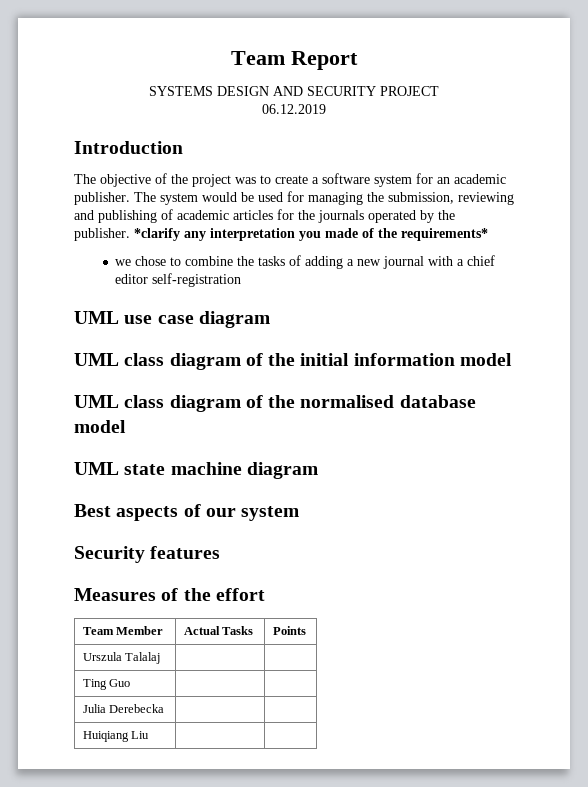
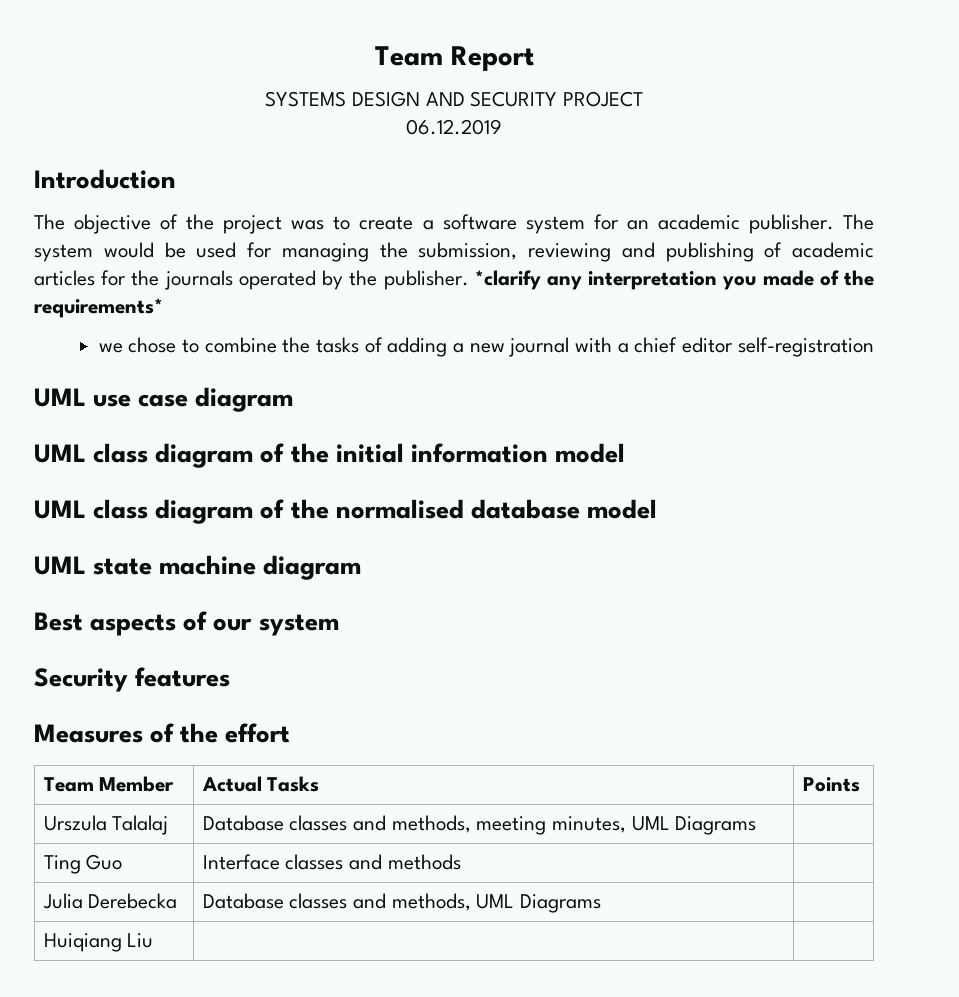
[82,679,131,690] [82,704,165,713] | // Ting Guo | | // Julia Derebecka | -> [202,815,757,835] [43,854,123,874] [202,854,461,870] [42,893,178,909] [202,893,601,913] Database classes and methods, meeting minutes, UML Diagrams | // Ting Guo | Interface classes and methods | // Julia Derebecka | Database classes and methods, UML Diagrams

